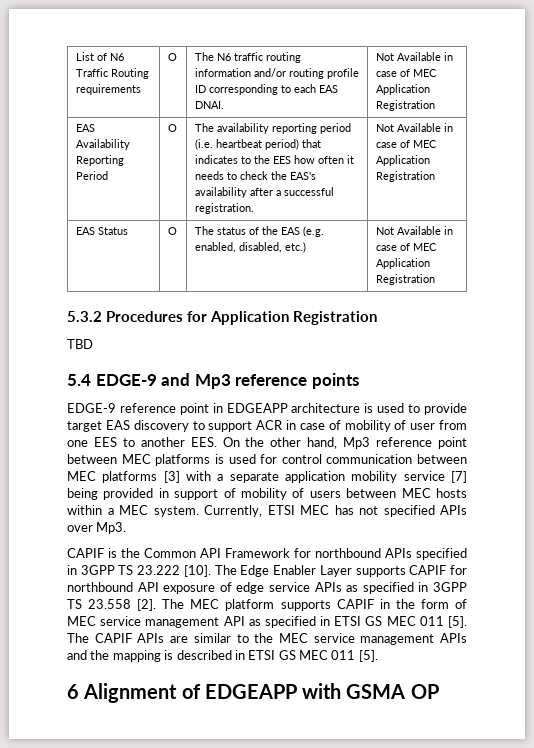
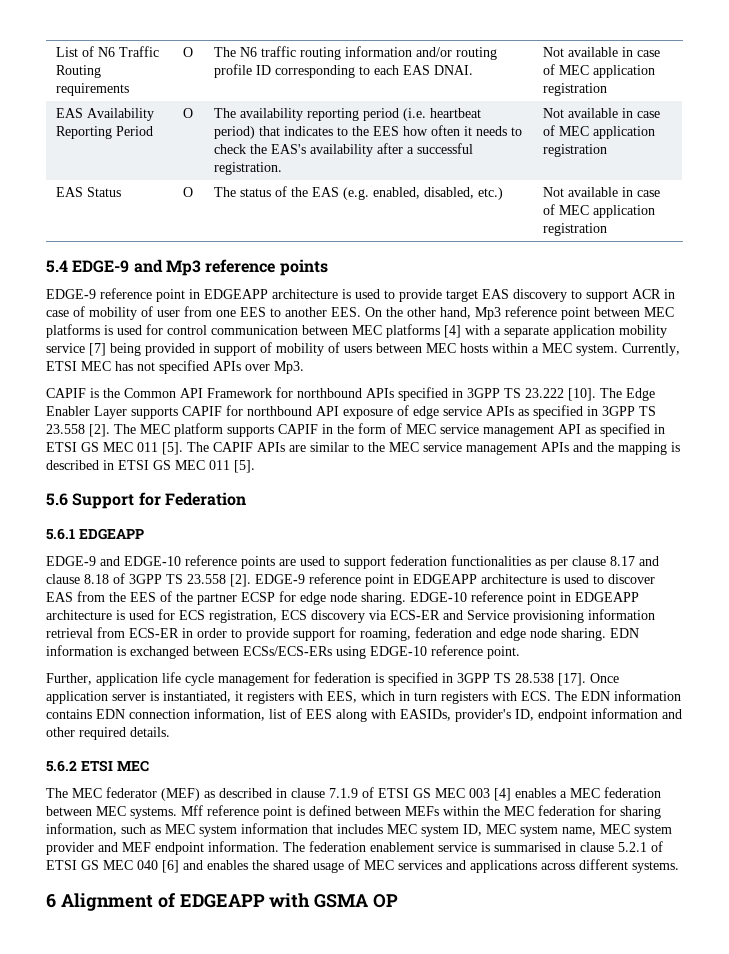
[396,52,453,61] [375,69,437,77] [375,84,430,95] [375,100,435,111] Available in case of MEC Application Registration -> [567,47,660,57] [542,64,655,78] [542,83,607,96] available in case of MEC application registration
[396,123,453,132] [375,140,437,148] [375,155,430,166] [375,171,435,182] Available in case of MEC Application Registration -> [567,108,660,118] [542,125,655,139] [542,144,607,157] available in case of MEC application registration
[396,226,453,235] [375,243,437,251] [375,258,430,269] [375,274,435,285] [67,311,377,325] [67,339,93,349] Available in case of MEC Application Registration // 5.3.2 Procedures for Application Registration // TBD -> [567,187,660,197] [542,204,655,218] [542,223,607,236] available in case of MEC application registration
[163,471,180,483] [3] -> [444,325,461,338] [4]
(378, 656) none -> [46,492,246,509] [46,528,144,540] [46,555,659,569] [46,573,655,587] [46,591,639,605] [46,609,655,623] [46,627,639,641] [46,645,520,659] [46,672,619,686] [46,690,681,704] [46,708,682,722] [46,727,170,740] [46,760,149,772] [46,787,661,801] [46,805,661,819] [46,823,672,837] [46,841,663,855] [46,859,679,873] // 5.6 Support for Federation // 5.6.1 EDGEAPP // EDGE-9 and EDGE-10 reference points are used to support federation functionalities as per clause 8.17 and clause 8.18 of 3GPP TS 23.558 [2]. EDGE-9 reference point in EDGEAPP architecture is used to discover EAS from the EES of the partner ECSP for edge node sharing. EDGE-10 reference point in EDGEAPP architecture is used for ECS registration, ECS discovery via ECS-ER and Service provisioning information retrieval from ECS-ER in order to provide support for roaming, federation and edge node sharing. EDN information is exchanged between ECSs/ECS-ERs using EDGE-10 reference point. // Further, application life cycle management for federation is specified in 3GPP TS 28.538 [17]. Once application server is instantiated, it registers with EES, which in turn registers with ECS. The EDN information contains EDN connection information, list of EES along with EASIDs, provider's ID, endpoint information and other required details. // 5.6.2 ETSI MEC // The MEC federator (MEF) as described in clause 7.1.9 of ETSI GS MEC 003 [4] enables a MEC federation between MEC systems. Mff reference point is defined between MEFs within the MEC federation for sharing information, such as MEC system information that includes MEC system ID, MEC system name, MEC system provider and MEF endpoint information. The federation enablement service is summarised in clause 5.2.1 of ETSI GS MEC 040 [6] and enables the shared usage of MEC services and applications across different systems.

